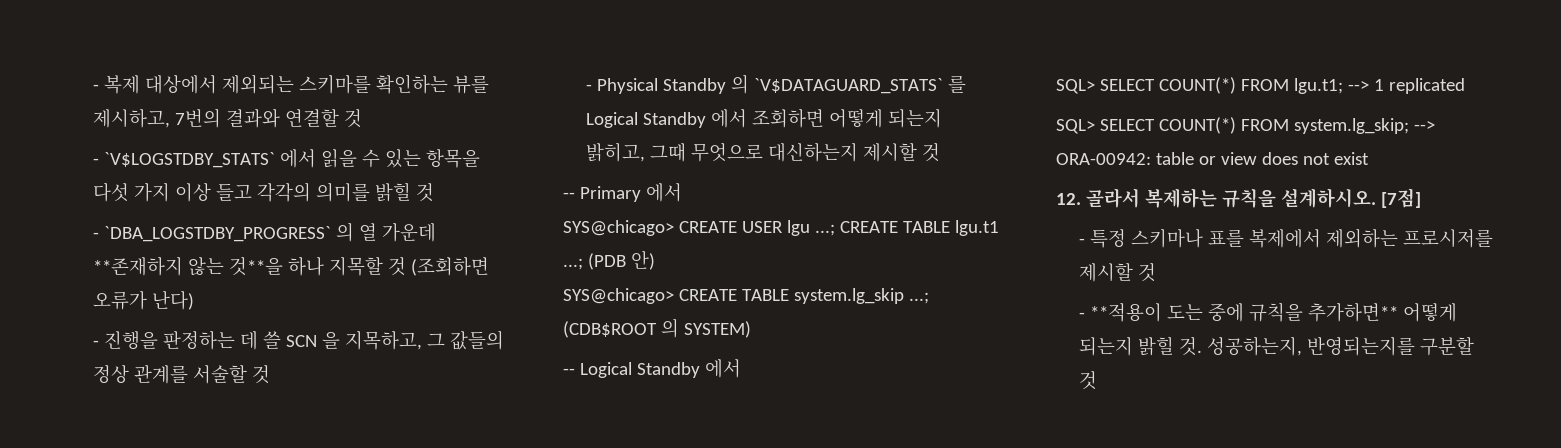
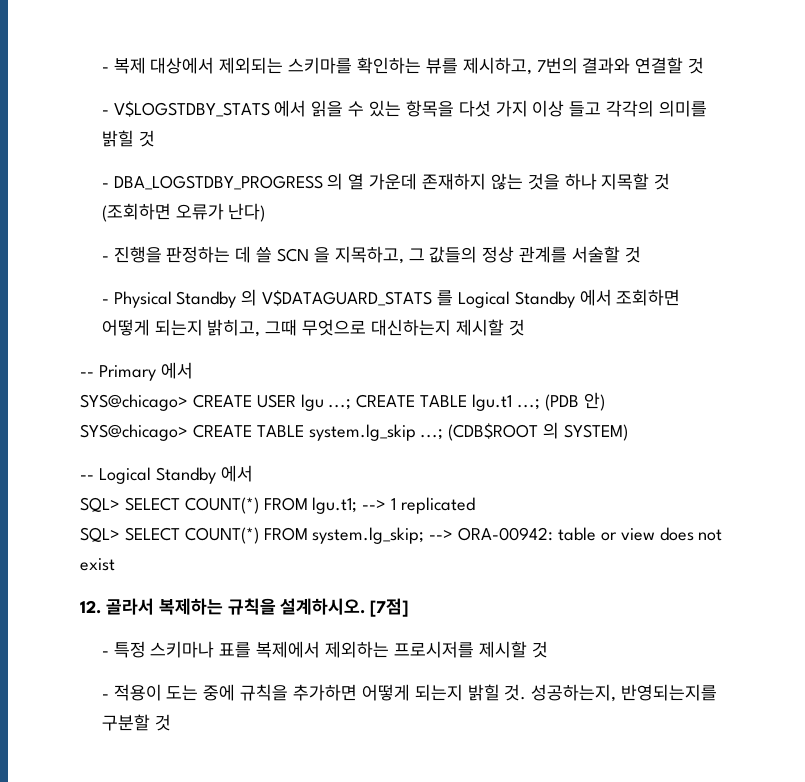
[104,152,276,168] `V$LOGSTDBY_STATS` -> [113,101,270,117] V$LOGSTDBY_STATS
[104,226,332,242] `DBA_LOGSTDBY_PROGRESS` -> [113,175,323,190] DBA_LOGSTDBY_PROGRESS
[93,256,284,276] **존재하지 않는 것**을 -> [422,173,560,190] 존재하지 않는 것을
[754,78,944,94] `V$DATAGUARD_STATS` -> [262,290,433,306] V$DATAGUARD_STATS
[1090,303,1163,322] **적용이 -> [113,684,162,701] 적용이
[1308,303,1399,322] 추가하면** -> [293,684,358,701] 추가하면

